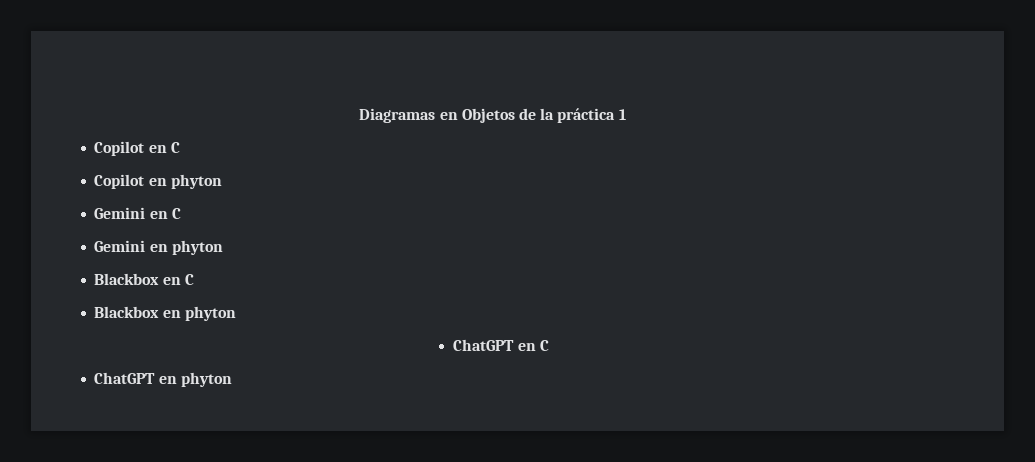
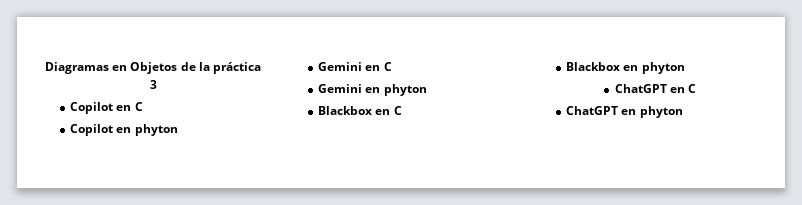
[618,109,626,120] 1 -> [149,80,157,89] 3

